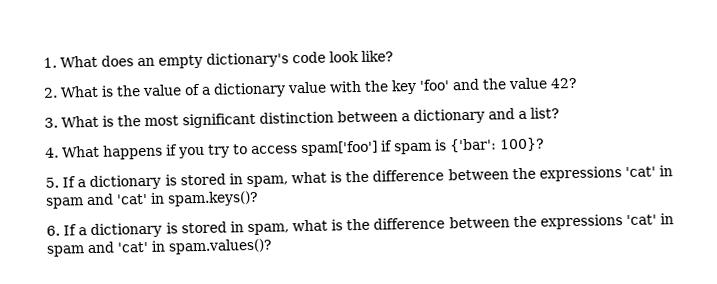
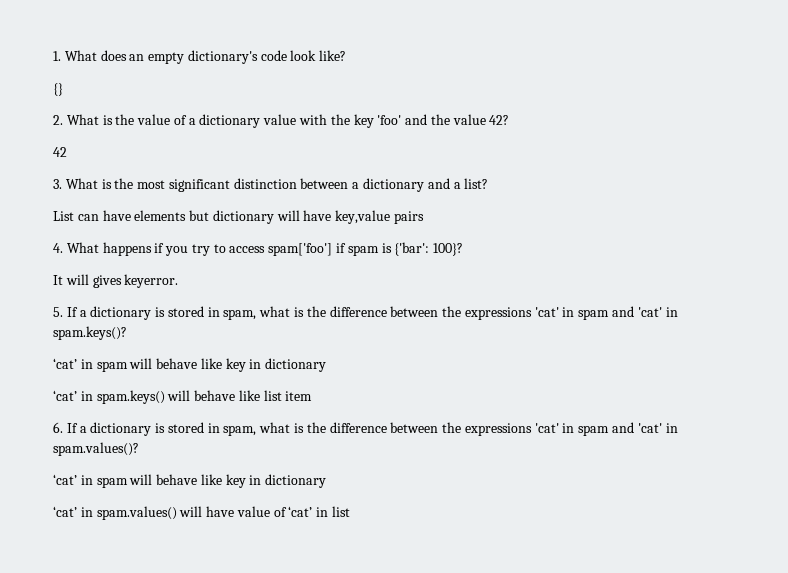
(394, 56) none -> [53,83,63,96] // {}
(578, 83) none -> [53,147,67,157] // 42
(560, 113) none -> [53,210,425,224] // List can have elements but dictionary will have key,value pairs
(545, 144) none -> [53,274,179,288] // It will gives keyerror.
(259, 198) none -> [53,358,327,372] [53,390,313,404] // ‘cat’ in spam will behave like key in dictionary // ‘cat’ in spam.keys() will behave like list item
(273, 246) none -> [53,474,327,488] [53,506,351,520] // ‘cat’ in spam will behave like key in dictionary // ‘cat’ in spam.values() will have value of ‘cat’ in list

